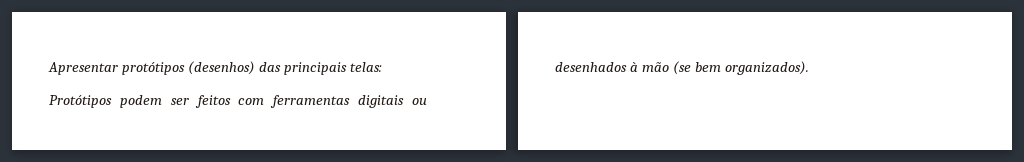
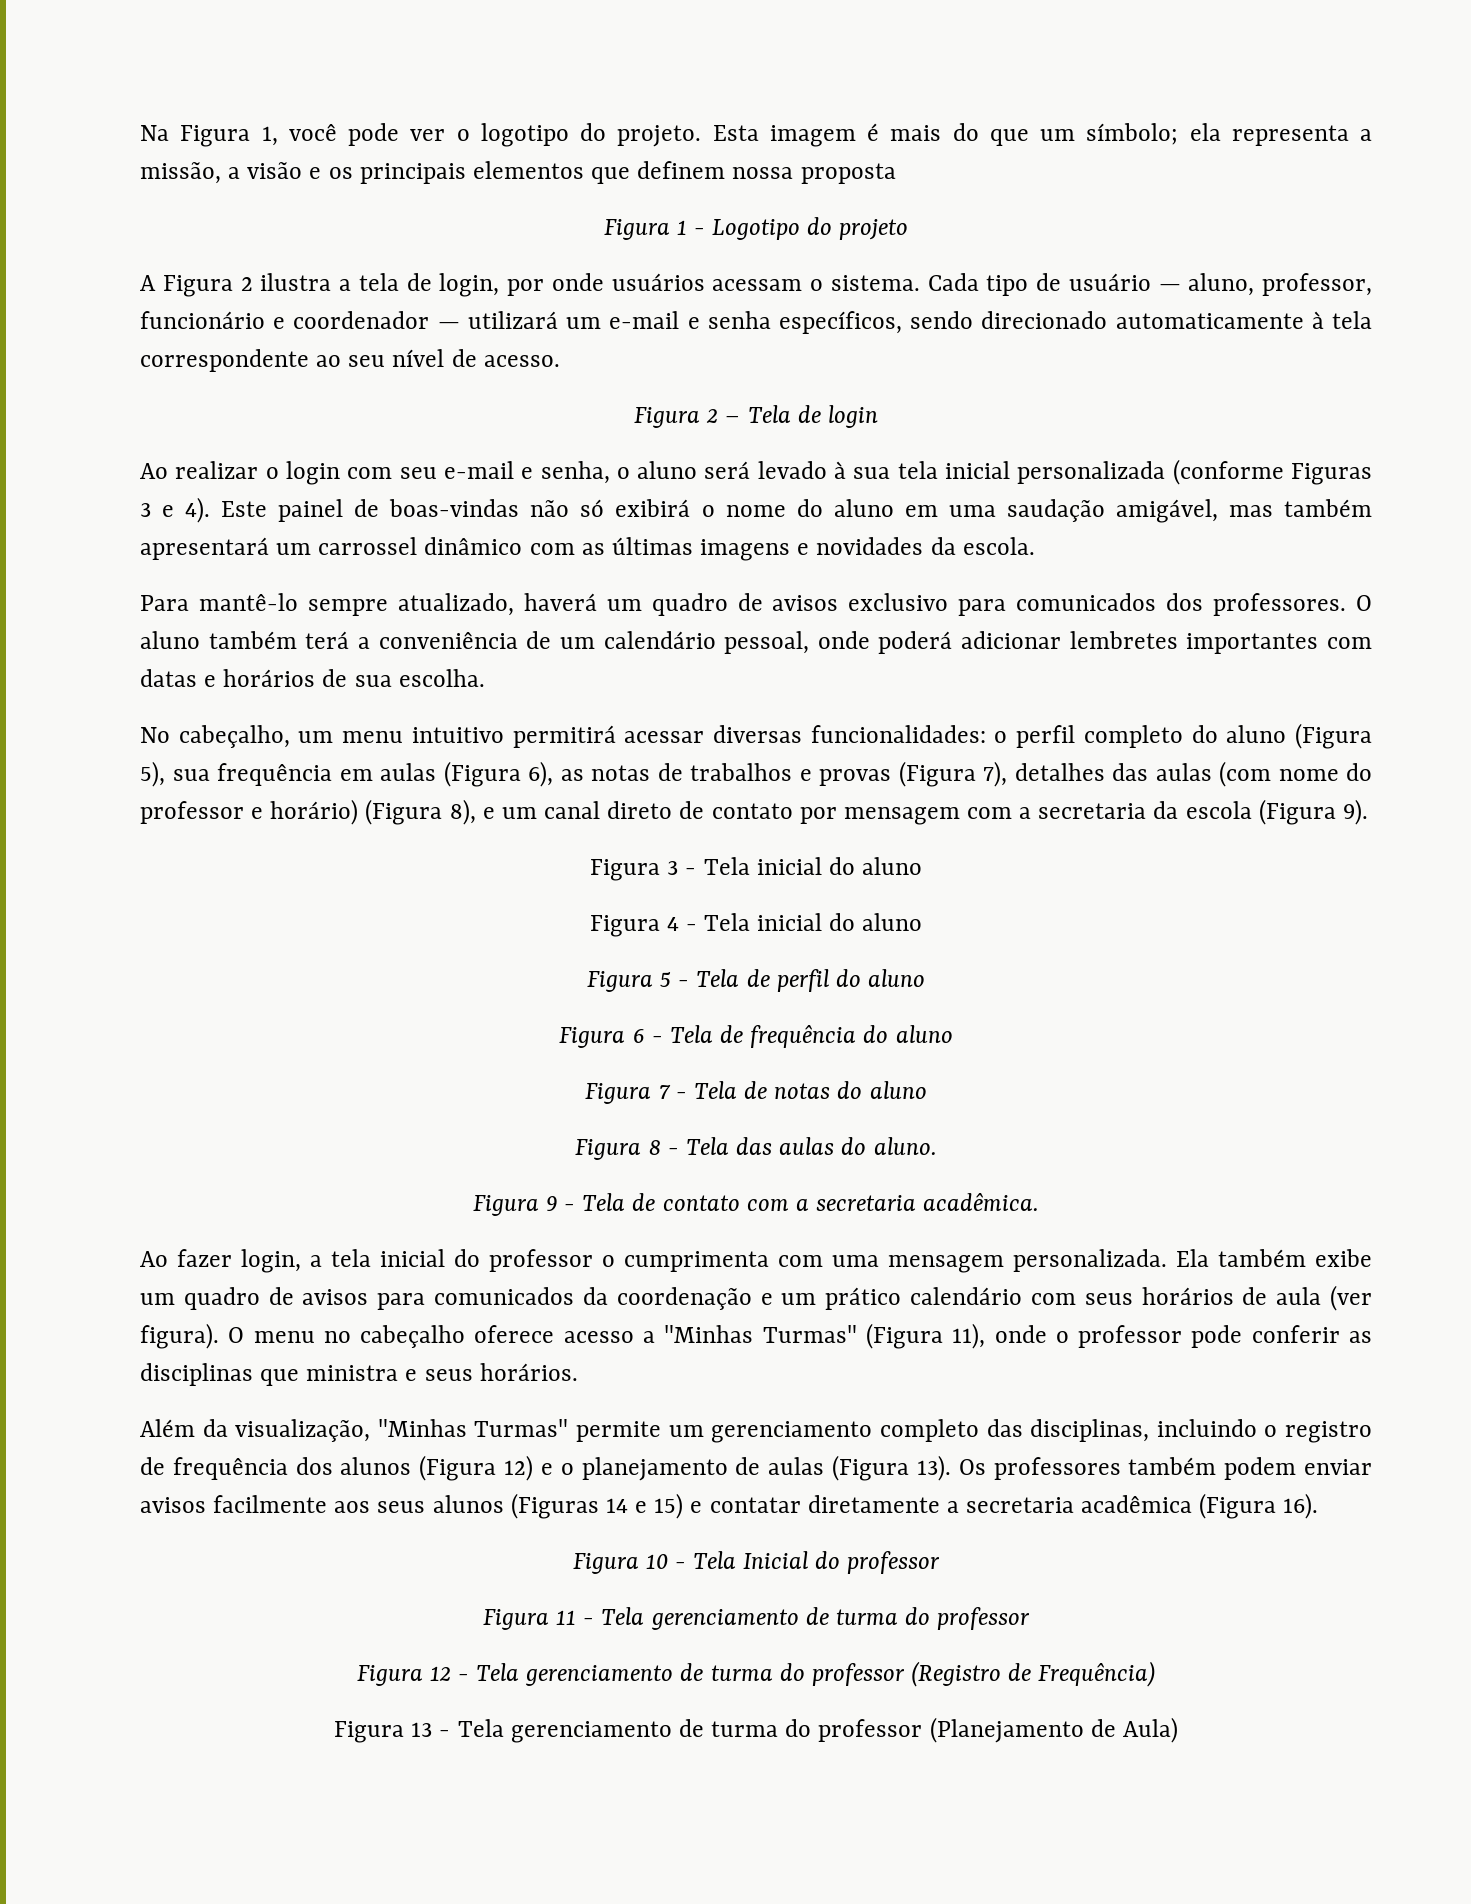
[48,61,382,75] [49,95,428,108] [555,61,809,75] Apresentar protótipos (desenhos) das principais telas: // Protótipos podem ser feitos com ferramentas digitais ou desenhados à mão (se bem organizados). -> [140,123,1372,147] [140,161,896,184] [603,217,909,240] [140,273,1372,297] [140,311,1372,334] [140,349,560,372] [634,405,878,428] [140,459,1372,485] [140,497,1373,523] [140,537,1035,561] [140,593,1372,616] [140,631,1372,654] [140,669,485,687] [140,723,1372,749] [140,761,1372,787] [140,799,1368,825] [590,857,922,881] [589,913,923,937] [586,969,926,992] [559,1025,953,1048] [585,1081,927,1104] [575,1137,937,1160] [472,1193,1040,1216] [140,1249,1372,1273] [140,1285,1373,1311] [140,1323,1372,1349] [140,1363,578,1386] [140,1419,1372,1443] [140,1455,1372,1481] [140,1493,1319,1519] [572,1551,941,1574] [482,1607,1031,1630] [356,1661,1156,1687] [334,1717,1178,1743] Na Figura 1, você pode ver o logotipo do projeto. Esta imagem é mais do que um símbolo; ela representa a missão, a visão e os principais elementos que definem nossa proposta // Figura 1 - Logotipo do projeto // A Figura 2 ilustra a tela de login, por onde usuários acessam o sistema. Cada tipo de usuário — aluno, professor, funcionário e coordenador — utilizará um e-mail e senha específicos, sendo direcionado automaticamente à tela correspondente ao seu nível de acesso. // Figura 2 – Tela de login // Ao realizar o login com seu e-mail e senha, o aluno será levado à sua tela inicial personalizada (conforme Figuras 3 e 4). Este painel de boas-vindas não só exibirá o nome do aluno em uma saudação amigável, mas também apresentará um carrossel dinâmico com as últimas imagens e novidades da escola. // Para mantê-lo sempre atualizado, haverá um quadro de avisos exclusivo para comunicados dos professores. O aluno também terá a conveniência de um calendário pessoal, onde poderá adicionar lembretes importantes com datas e horários de sua escolha. // No cabeçalho, um menu intuitivo permitirá acessar diversas funcionalidades: o perfil completo do aluno (Figura 5), sua frequência em aulas (Figura 6), as notas de trabalhos e provas (Figura 7), detalhes das aulas (com nome do professor e horário) (Figura 8), e um canal direto de contato por mensagem com a secretaria da escola (Figura 9). // Figura 3 - Tela inicial do aluno // Figura 4 - Tela inicial do aluno // Figura 5 - Tela de perfil do aluno // Figura 6 - Tela de frequência do aluno // Figura 7 - Tela de notas do aluno // Figura 8 - Tela das aulas do aluno. // Figura 9 - Tela de contato com a secretaria acadêmica. // Ao fazer login, a tela inicial do professor o cumprimenta com uma mensagem personalizada. Ela também exibe um quadro de avisos para comunicados da coordenação e um prático calendário com seus horários de aula (ver figura). O menu no cabeçalho oferece acesso a "Minhas Turmas" (Figura 11), onde o professor pode conferir as disciplinas que ministra e seus horários. // Além da visualização, "Minhas Turmas" permite um gerenciamento completo das disciplinas, incluindo o registro de frequência dos alunos (Figura 12) e o planejamento de aulas (Figura 13). Os professores também podem enviar avisos facilmente aos seus alunos (Figuras 14 e 15) e contatar diretamente a secretaria acadêmica (Figura 16). // Figura 10 - Tela Inicial do professor // Figura 11 - Tela gerenciamento de turma do professor // Figura 12 - Tela gerenciamento de turma do professor (Registro de Frequência) // Figura 13 - Tela gerenciamento de turma do professor (Planejamento de Aula)

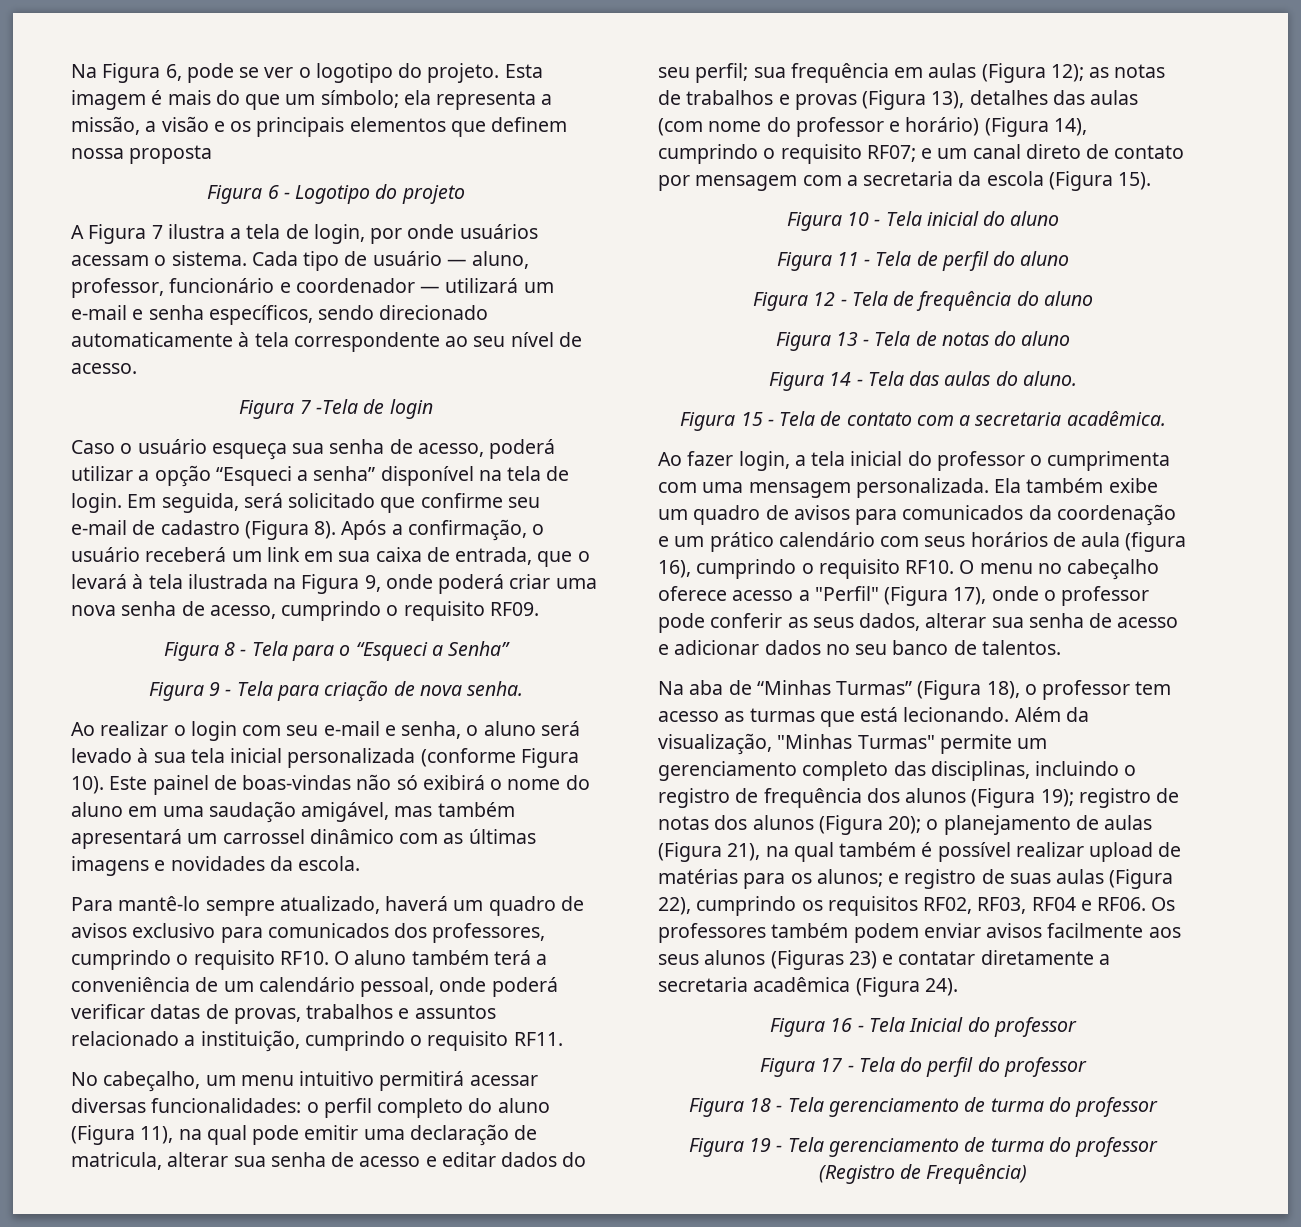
[261,123,399,146] 1, você pode -> [165,63,260,83] 6, pode se
[676,220,687,235] 1 -> [267,185,279,199] 6
[240,277,253,291] 2 -> [151,225,163,239] 7
[706,405,878,428] 2 – Tela de login -> [299,399,433,419] [71,439,556,460] [71,465,570,487] [71,493,540,513] [71,519,545,541] [71,547,590,567] [71,574,597,594] [71,601,539,621] [163,641,511,661] [148,680,524,702] 7 -Tela de login // Caso o usuário esqueça sua senha de acesso, poderá utilizar a opção “Esqueci a senha” disponível na tela de login. Em seguida, será solicitado que confirme seu e-mail de cadastro (Figura 8). Após a confirmação, o usuário receberá um link em sua caixa de entrada, que o levará à tela ilustrada na Figura 9, onde poderá criar uma nova senha de acesso, cumprindo o requisito RF09. // Figura 8 - Tela para o “Esqueci a Senha” // Figura 9 - Tela para criação de nova senha.
[1290,463,1372,485] [140,497,211,523] Figuras 3 e 4). -> [520,748,579,768] [71,776,104,794] Figura 10).
[1213,593,1347,616] professores. -> [432,923,546,943] [71,950,329,970] professores, cumprindo o requisito RF10.
[961,631,1372,654] [140,669,485,687] adicionar lembretes importantes com datas e horários de sua escolha. -> [71,1004,496,1024] [71,1030,563,1052] verificar datas de provas, trabalhos e assuntos relacionado a instituição, cumprindo o requisito RF11.
[140,761,165,787] 5), -> [140,1124,538,1146] [71,1152,587,1170] [658,63,749,83] 11), na qual pode emitir uma declaração de matricula, alterar sua senha de acesso e editar dados do seu perfil;
[528,761,553,787] 6), -> [1050,64,1084,82] 12);
[983,761,1007,787] 7), -> [931,91,965,109] 13),
[449,799,476,825] 8), -> [1053,118,1087,136] [658,144,916,164] 14), cumprindo o requisito RF07;
[1342,799,1368,825] [590,857,922,881] [589,913,923,937] [586,971,672,992] 9). // Figura 3 - Tela inicial do aluno // Figura 4 - Tela inicial do aluno // Figura 5 -> [1118,172,1152,190] [786,211,1060,231] [776,252,859,271] 15). // Figura 10 - Tela inicial do aluno // Figura 11
[632,1029,645,1043] 6 -> [813,292,836,306] 12
[658,1084,671,1099] 7 -> [835,332,858,346] 13
[648,1140,661,1155] 8 -> [829,372,852,386] 14
[545,1196,557,1211] 9 -> [740,412,763,426] 15
[1330,1285,1373,1311] [140,1323,219,1349] (ver figura). -> [1125,532,1187,552] [658,559,955,579] (figura 16), cumprindo o requisito RF10.
[664,1323,986,1349] "Minhas Turmas" (Figura 11), -> [814,586,987,606] "Perfil" (Figura 17),
[140,1363,578,1386] disciplinas que ministra e seus horários. // -> [812,613,1179,631] [658,640,1061,655] [658,680,1172,700] [658,707,1010,727] seus dados, alterar sua senha de acesso e adicionar dados no seu banco de talentos. // Na aba de “Minhas Turmas” (Figura 18), o professor tem acesso as turmas que está lecionando.
[504,1455,553,1481] 12) e -> [1040,788,1180,808] [658,815,922,835] 19); registro de notas dos alunos (Figura 20);
[916,1455,951,1481] 13). -> [727,842,1182,862] [658,869,1174,889] [658,896,1147,916] 21), na qual também é possível realizar upload de matérias para os alunos; e registro de suas aulas (Figura 22), cumprindo os requisitos RF02, RF03, RF04 e RF06.
[605,1493,684,1519] 14 e 15) -> [848,951,877,969] 23)
[1283,1493,1319,1519] [572,1553,668,1574] 16). // Figura 10 -> [924,978,958,996] [770,1018,853,1037] 24). // Figura 16
[556,1610,577,1625] 11 -> [820,1057,1087,1077] [688,1098,772,1117] 17 - Tela do perfil do professor // Figura 18
[429,1666,451,1681] 12 -> [749,1138,772,1152] 19
[334,1717,1178,1743] // Figura 13 - Tela gerenciamento de turma do professor (Planejamento de Aula) -> (1028, 1174) none

